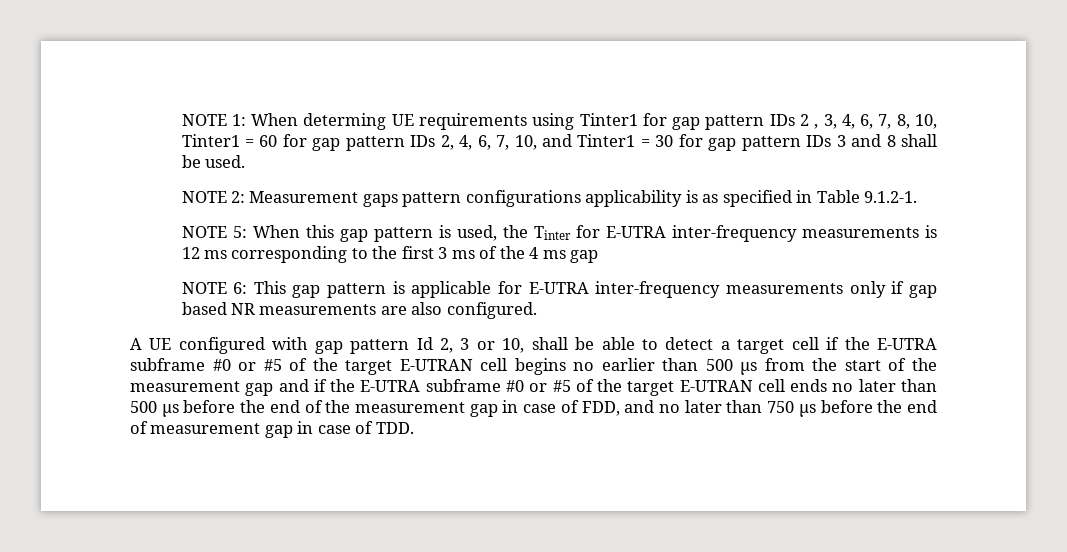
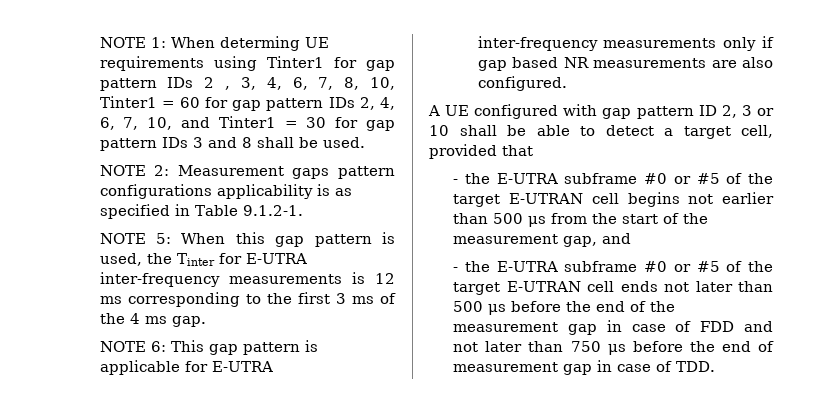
[569,250,598,263] gap -> [171,316,206,327] gap.
[416,337,433,350] Id -> [698,105,717,116] ID
[502,338,525,353] 10, -> [429,125,449,136] 10
[791,337,840,350] cell if -> [741,125,773,138] [429,144,533,159] [453,179,459,184] cell, provided that // -
[573,362,595,371] no -> [688,194,714,204] not
[245,379,327,396] gap and if -> [563,233,632,247] [453,267,459,272] gap, and // -
[832,383,854,392] no -> [664,282,690,292] not
[581,400,681,416] FDD, and no -> [700,321,773,332] [453,342,479,352] FDD and not

